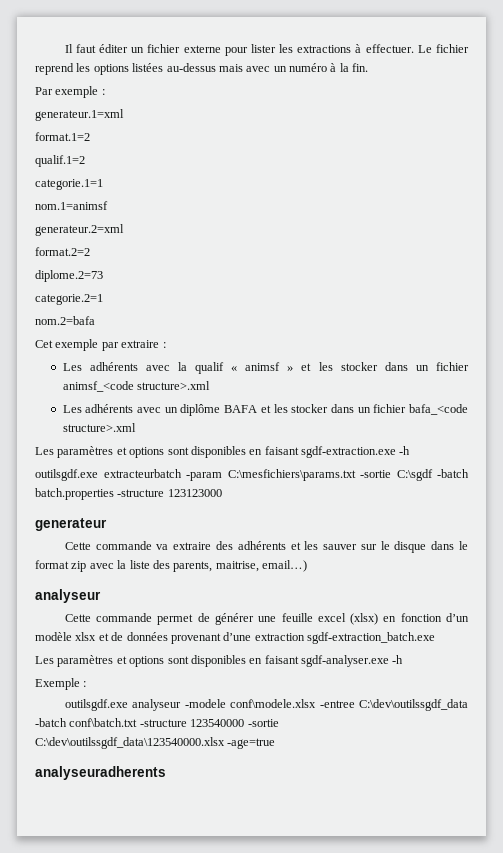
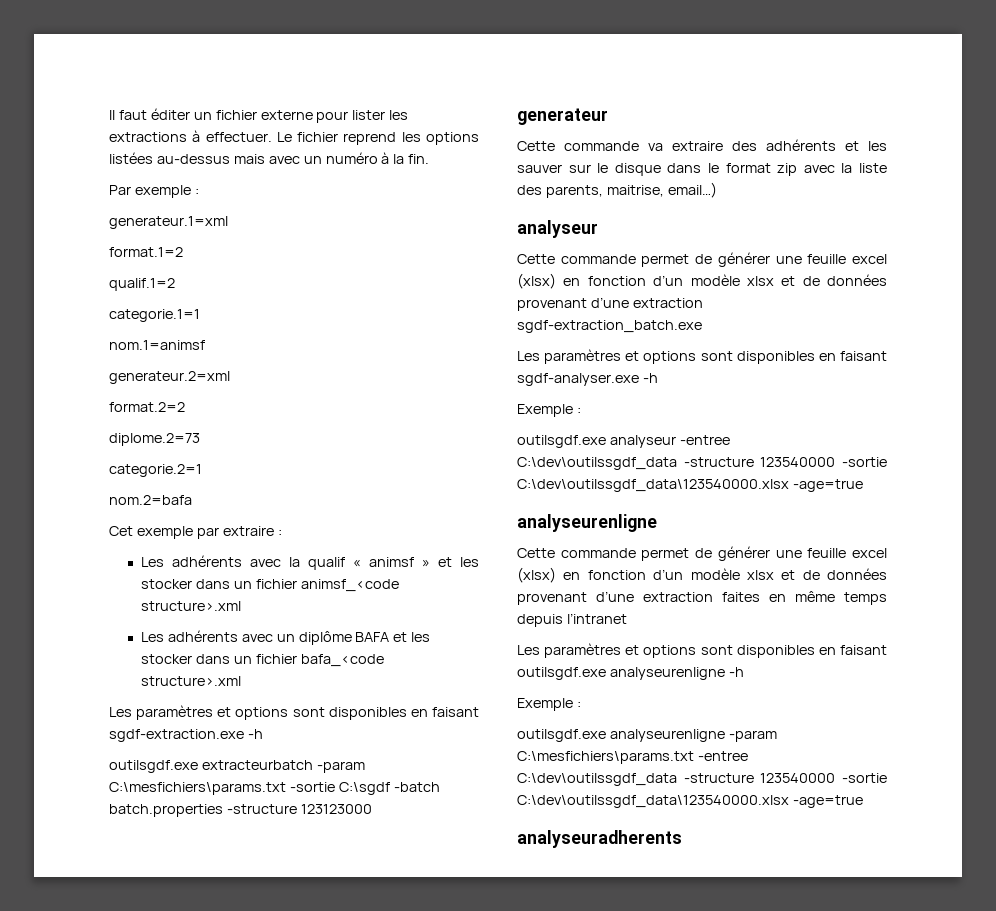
[184,699,468,711] [35,718,138,727] -modele conf\modele.xlsx -entree C:\dev\outilssgdf_data -batch conf\batch.txt -> [679,435,730,445] [517,457,887,470] [517,479,863,492] [517,514,657,532] [517,546,887,561] [517,567,887,583] [517,591,887,605] [517,613,627,627] [517,643,887,658] [517,667,744,680] [517,698,581,711] [517,729,777,742] [517,751,748,764] [517,773,677,786] -entree C:\dev\outilssgdf_data -structure 123540000 -sortie C:\dev\outilssgdf_data\123540000.xlsx -age=true // analyseurenligne // Cette commande permet de générer une feuille excel (xlsx) en fonction d’un modèle xlsx et de données provenant d’une extraction faites en même temps depuis l’intranet // Les paramètres et options sont disponibles en faisant outilsgdf.exe analyseurenligne -h // Exemple : // outilsgdf.exe analyseurenligne -param C:\mesfichiers\params.txt -entree C:\dev\outilssgdf_data

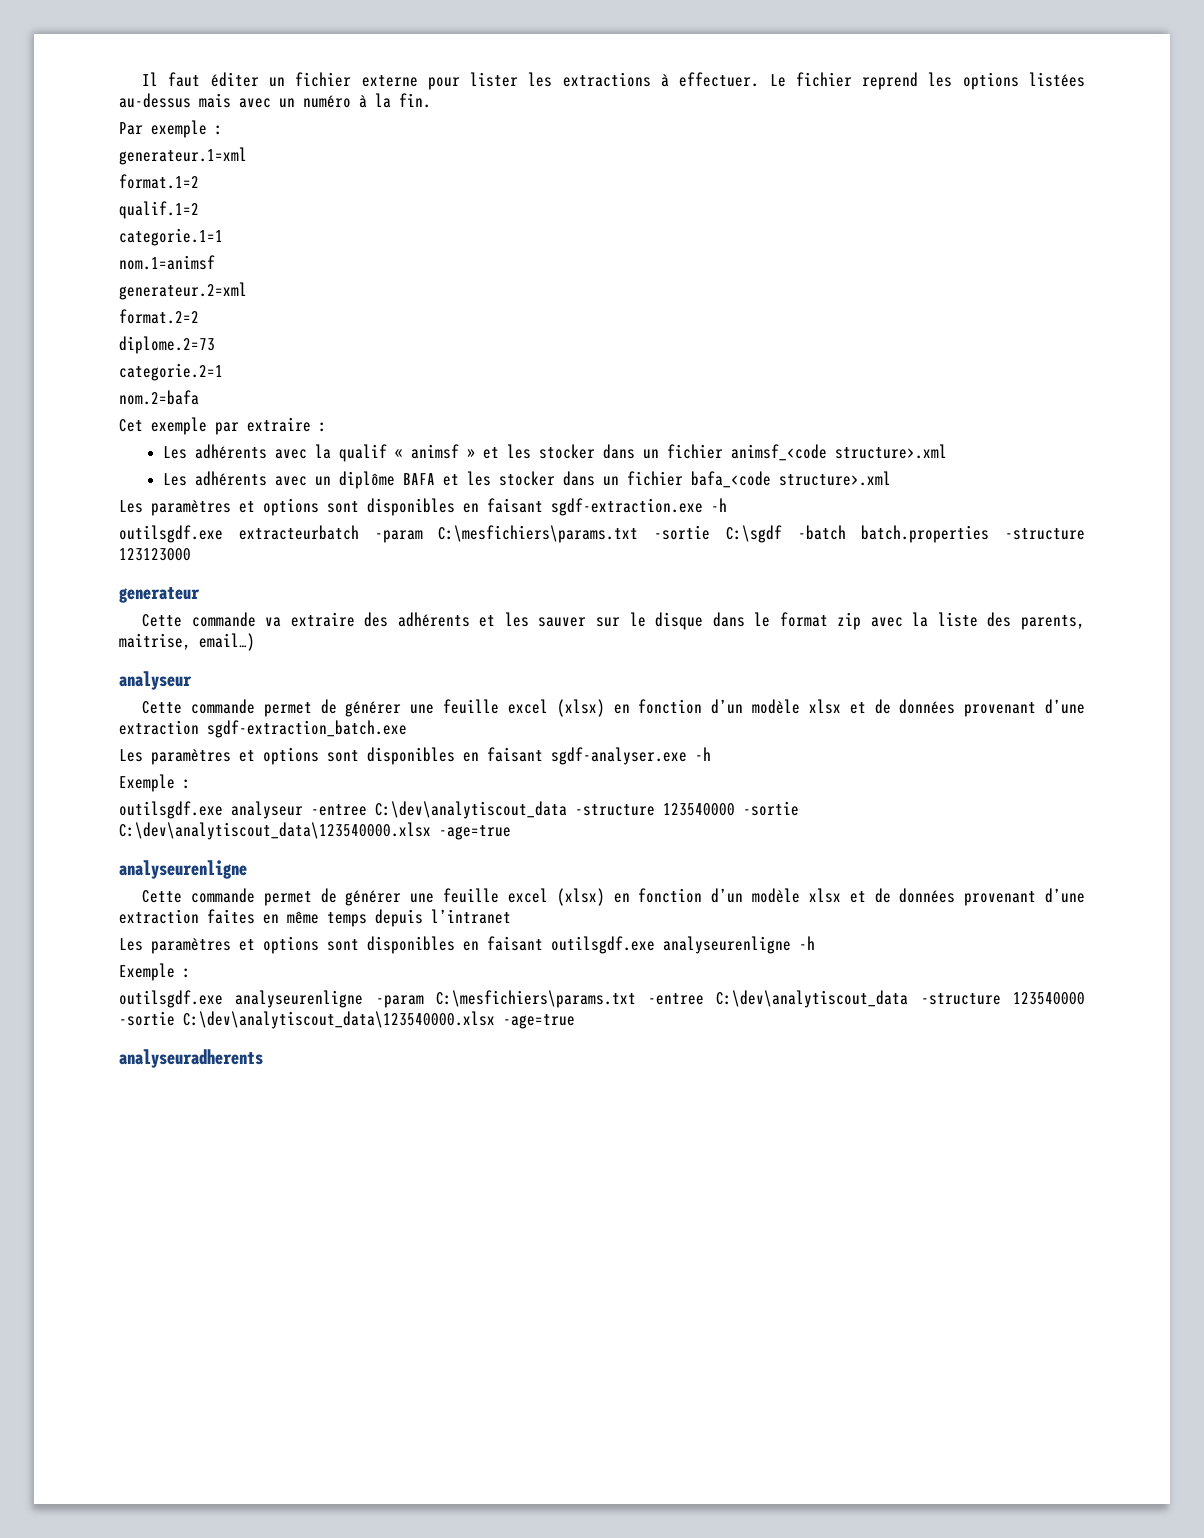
[517,457,887,470] [517,479,789,492] C:\dev\outilssgdf_data -structure 123540000 -sortie C:\dev\outilssgdf_data\123540000.xlsx -> [375,801,799,819] [119,822,431,840] C:\dev\analytiscout_data -structure 123540000 -sortie C:\dev\analytiscout_data\123540000.xlsx
[517,773,887,786] [517,795,789,808] C:\dev\outilssgdf_data -structure 123540000 -sortie C:\dev\outilssgdf_data\123540000.xlsx -> [716,990,1086,1008] [119,1011,495,1029] C:\dev\analytiscout_data -structure 123540000 -sortie C:\dev\analytiscout_data\123540000.xlsx

